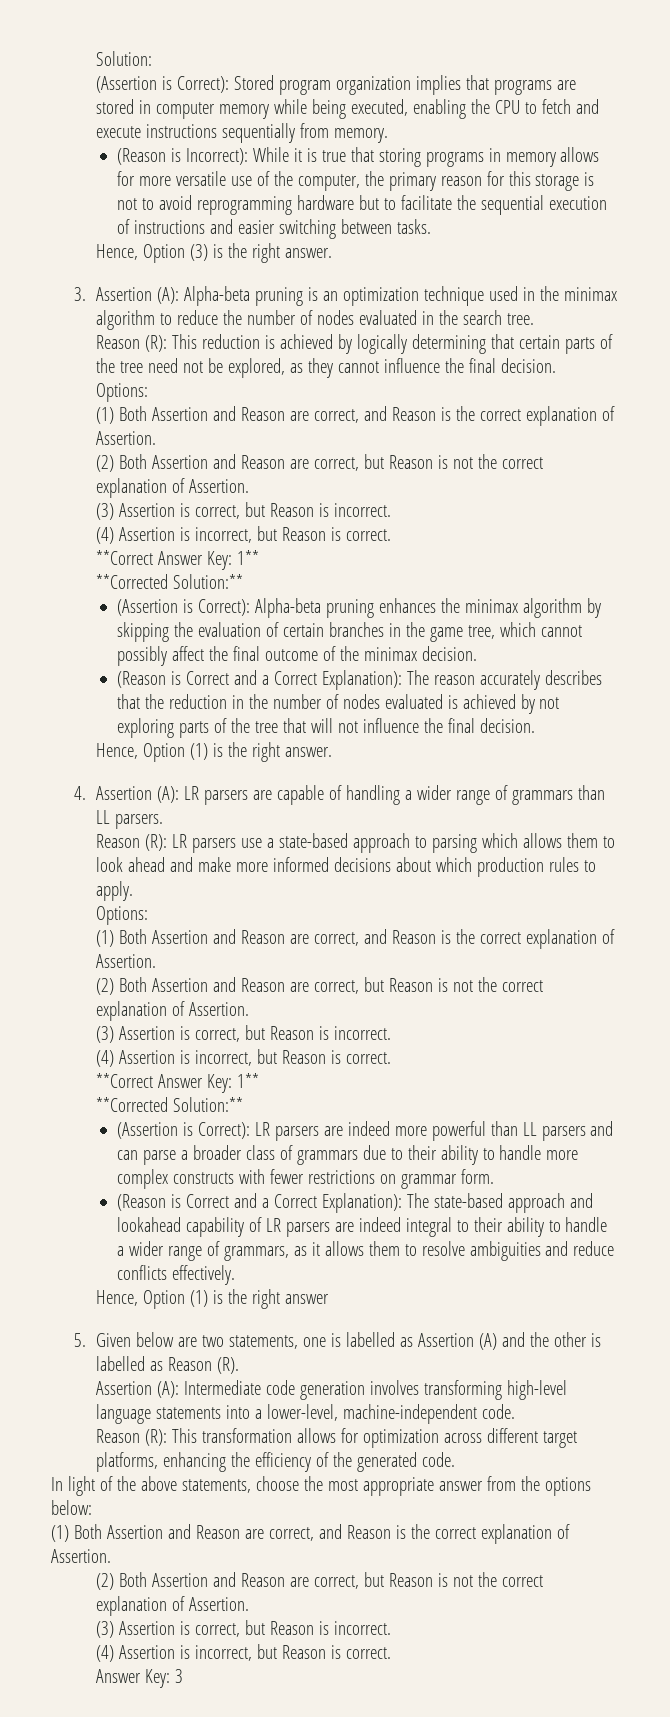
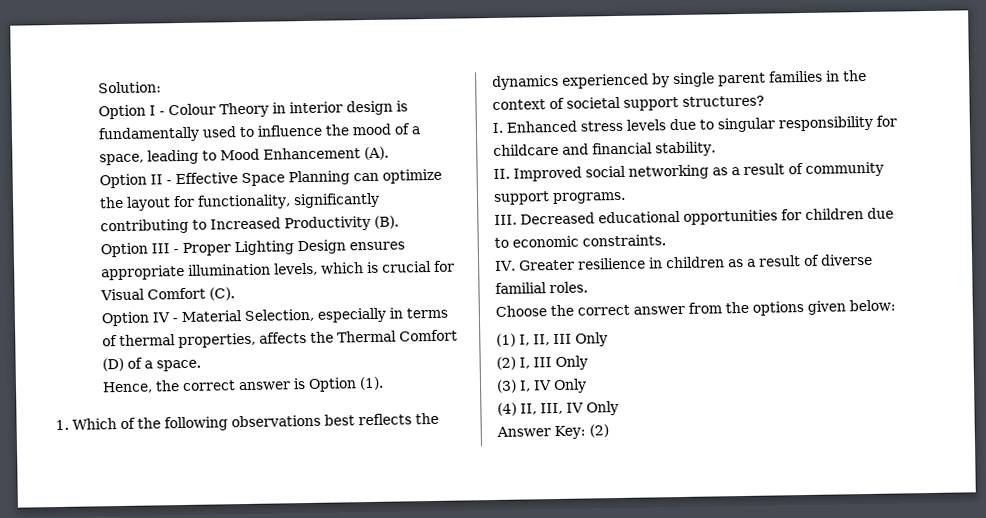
[96,75,577,95] [96,99,600,119] [96,123,389,143] [116,147,600,167] [116,171,595,191] [116,195,607,215] [116,219,431,239] [96,243,333,263] [73,286,618,306] [96,310,535,330] [96,334,614,354] [96,358,557,378] [96,383,149,402] [96,406,616,426] [96,431,157,445] [96,454,544,472] [96,478,250,498] [96,502,392,520] [96,526,392,544] [96,550,260,570] [96,574,244,589] [116,598,601,618] [116,622,582,642] [116,646,477,666] [116,670,602,690] [116,694,560,714] [116,718,535,738] [96,742,333,762] [73,785,606,805] [96,810,164,829] [96,833,616,853] [96,857,597,877] [96,881,134,901] [96,906,149,925] [96,929,616,949] [96,954,157,968] [96,977,544,995] [96,1001,250,1021] [96,1025,392,1043] [96,1049,392,1067] [96,1073,260,1093] [96,1097,244,1112] [116,1121,614,1141] [116,1145,579,1165] [116,1169,494,1189] [116,1193,593,1213] [116,1217,608,1237] [116,1241,615,1261] [116,1265,235,1285] [96,1289,330,1309] [73,1332,602,1350] [96,1356,240,1374] [96,1380,568,1400] [96,1404,516,1424] [96,1428,578,1448] [96,1452,456,1472] [51,1476,434,1496] (Assertion is Correct): Stored program organization implies that programs are stored in computer memory while being executed, enabling the CPU to fetch and execute instructions sequentially from memory. // (Reason is Incorrect): While it is true that storing programs in memory allows for more versatile use of the computer, the primary reason for this storage is not to avoid reprogramming hardware but to facilitate the sequential execution of instructions and easier switching between tasks. // Hence, Option (3) is the right answer. // 3. Assertion (A): Alpha-beta pruning is an optimization technique used in the minimax algorithm to reduce the number of nodes evaluated in the search tree. // Reason (R): This reduction is achieved by logically determining that certain parts of the tree need not be explored, as they cannot influence the final decision. // Options: // (1) Both Assertion and Reason are correct, and Reason is the correct explanation of Assertion. // (2) Both Assertion and Reason are correct, but Reason is not the correct explanation of Assertion. // (3) Assertion is correct, but Reason is incorrect. // (4) Assertion is incorrect, but Reason is correct. // **Correct Answer Key: 1** // **Corrected Solution:** // (Assertion is Correct): Alpha-beta pruning enhances the minimax algorithm by skipping the evaluation of certain branches in the game tree, which cannot possibly affect the final outcome of the minimax decision. // (Reason is Correct and a Correct Explanation): The reason accurately describes that the reduction in the number of nodes evaluated is achieved by not exploring parts of the tree that will not influence the final decision. // Hence, Option (1) is the right answer. // 4. Assertion (A): LR parsers are capable of handling a wider range of grammars than LL parsers. // Reason (R): LR parsers use a state-based approach to parsing which allows them to look ahead and make more informed decisions about which production rules to apply. // Options: // (1) Both Assertion and Reason are correct, and Reason is the correct explanation of Assertion. // (2) Both Assertion and Reason are correct, but Reason is not the correct explanation of Assertion. // (3) Assertion is correct, but Reason is incorrect. // (4) Assertion is incorrect, but Reason is correct. // **Correct Answer Key: 1** // **Corrected Solution:** // (Assertion is Correct): LR parsers are indeed more powerful than LL parsers and can parse a broader class of grammars due to their ability to handle more complex constructs with fewer restrictions on grammar form. // (Reason is Correct and a Correct Explanation): The state-based approach and lookahead capability of LR parsers are indeed integral to their ability to handle a wider range of grammars, as it allows them to resolve ambiguities and reduce conflicts effectively. // Hence, Option (1) is the right answer // 5. Given below are two statements, one is labelled as Assertion (A) and the other is labelled as Reason (R). // Assertion (A): Intermediate code generation involves transforming high-level language statements into a lower-level, machine-independent code. // Reason (R): This transformation allows for optimization across different target platforms, enhancing the efficiency of the generated code. // In light of the above statements, choose the most appropriate -> [97,100,408,120] [97,123,420,143] [98,146,389,166] [98,168,442,189] [98,192,380,211] [99,215,399,235] [99,239,405,258] [100,260,455,281] [99,287,235,301] [100,307,448,327] [101,329,458,349] [101,357,201,372] [101,376,384,394] [55,412,439,432] [492,69,867,90] [492,95,765,111] [492,115,897,133] [493,141,716,157] [493,161,884,182] [493,191,626,205] [494,207,894,225] [494,234,666,248] [495,253,873,271] [495,281,588,294] [495,304,630,317] Option I - Colour Theory in interior design is fundamentally used to influence the mood of a space, leading to Mood Enhancement (A). // Option II - Effective Space Planning can optimize the layout for functionality, significantly contributing to Increased Productivity (B). // Option III - Proper Lighting Design ensures appropriate illumination levels, which is crucial for Visual Comfort (C). // Option IV - Material Selection, especially in terms of thermal properties, affects the Thermal Comfort (D) of a space. // Hence, the correct answer is Option (1). // 1. Which of the following observations best reflects the dynamics experienced by single parent families in the context of societal support structures? // I. Enhanced stress levels due to singular responsibility for childcare and financial stability. // II. Improved social networking as a result of community support programs. // III. Decreased educational opportunities for children due to economic constraints. // IV. Greater resilience in children as a result of diverse familial roles. // Choose the correct
(591, 1486) none -> [807,300,846,315] given
[73,1524,570,1544] [51,1549,111,1563] [96,1572,544,1590] [96,1596,250,1616] [96,1620,392,1638] [96,1644,392,1662] [96,1669,184,1688] Both Assertion and Reason are correct, and Reason is the correct explanation of Assertion. // (2) Both Assertion and Reason are correct, but Reason is not the correct explanation of Assertion. // (3) Assertion is correct, but Reason is incorrect. // (4) Assertion is incorrect, but Reason is correct. // Answer Key: 3 -> [519,332,608,347] [496,355,588,371] [496,378,587,394] [497,401,619,416] [496,424,609,440] I, II, III Only // (2) I, III Only // (3) I, IV Only // (4) II, III, IV Only // Answer Key: (2)

